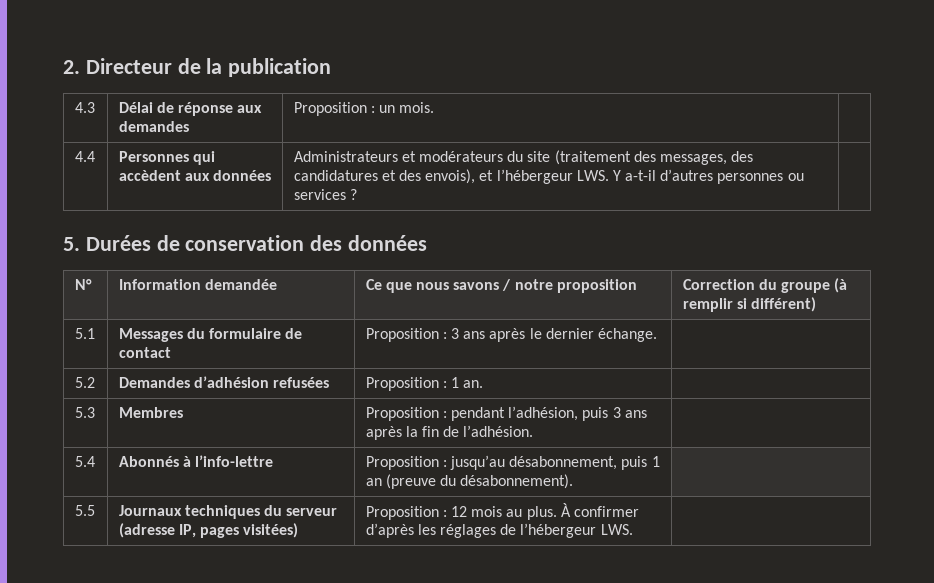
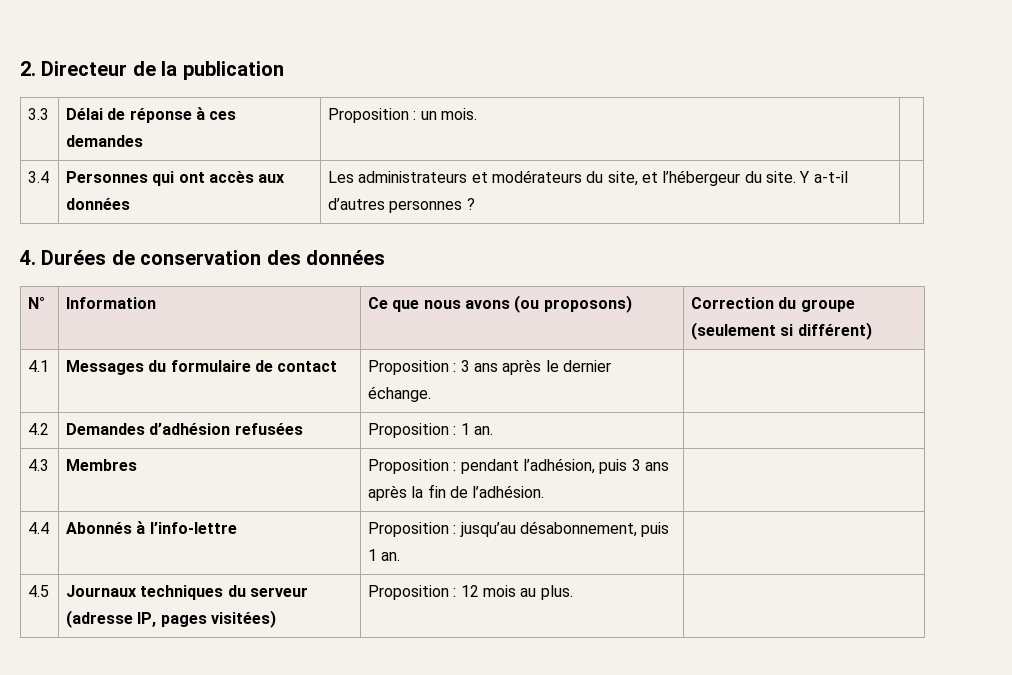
[74,102,95,113] 4.3 -> [28,108,50,120] 3.3
[237,105,263,113] aux -> [196,107,237,120] à ces
[74,151,95,162] 4.4 -> [28,171,50,183] 3.4
[118,170,181,181] accèdent -> [178,171,255,183] ont accès
[293,151,398,162] Administrateurs -> [328,171,468,183] Les administrateurs
[527,150,754,165] [293,169,609,184] site (traitement des messages, des candidatures et des envois), et l’hébergeur LWS. -> [607,170,796,186] site, et l’hébergeur du site.
[787,173,804,181] [293,189,346,200] ou services -> (463, 206) none
[63,237,80,251] 5. -> [20,250,36,265] 4.
[204,279,277,290] demandée -> (157, 303) none
[453,279,637,293] savons / notre proposition -> [465,295,632,313] avons (ou proposons)
[834,278,848,293] [682,298,733,312] (à remplir -> [691,322,777,340] (seulement
[74,328,95,339] 5.1 -> [28,360,50,372] 4.1
[74,377,95,388] 5.2 -> [28,423,50,435] 4.2
[74,407,95,418] 5.3 -> [28,459,50,471] 4.3
[74,456,95,467] 5.4 -> [28,522,50,534] 4.4
[365,474,574,489] [74,505,95,516] an (preuve du désabonnement). | // 5.5 -> [381,552,401,561] [28,585,50,597] an. | // 4.5
[560,503,639,517] [365,523,633,538] À confirmer d’après les réglages de l’hébergeur LWS. -> (573, 592) none

